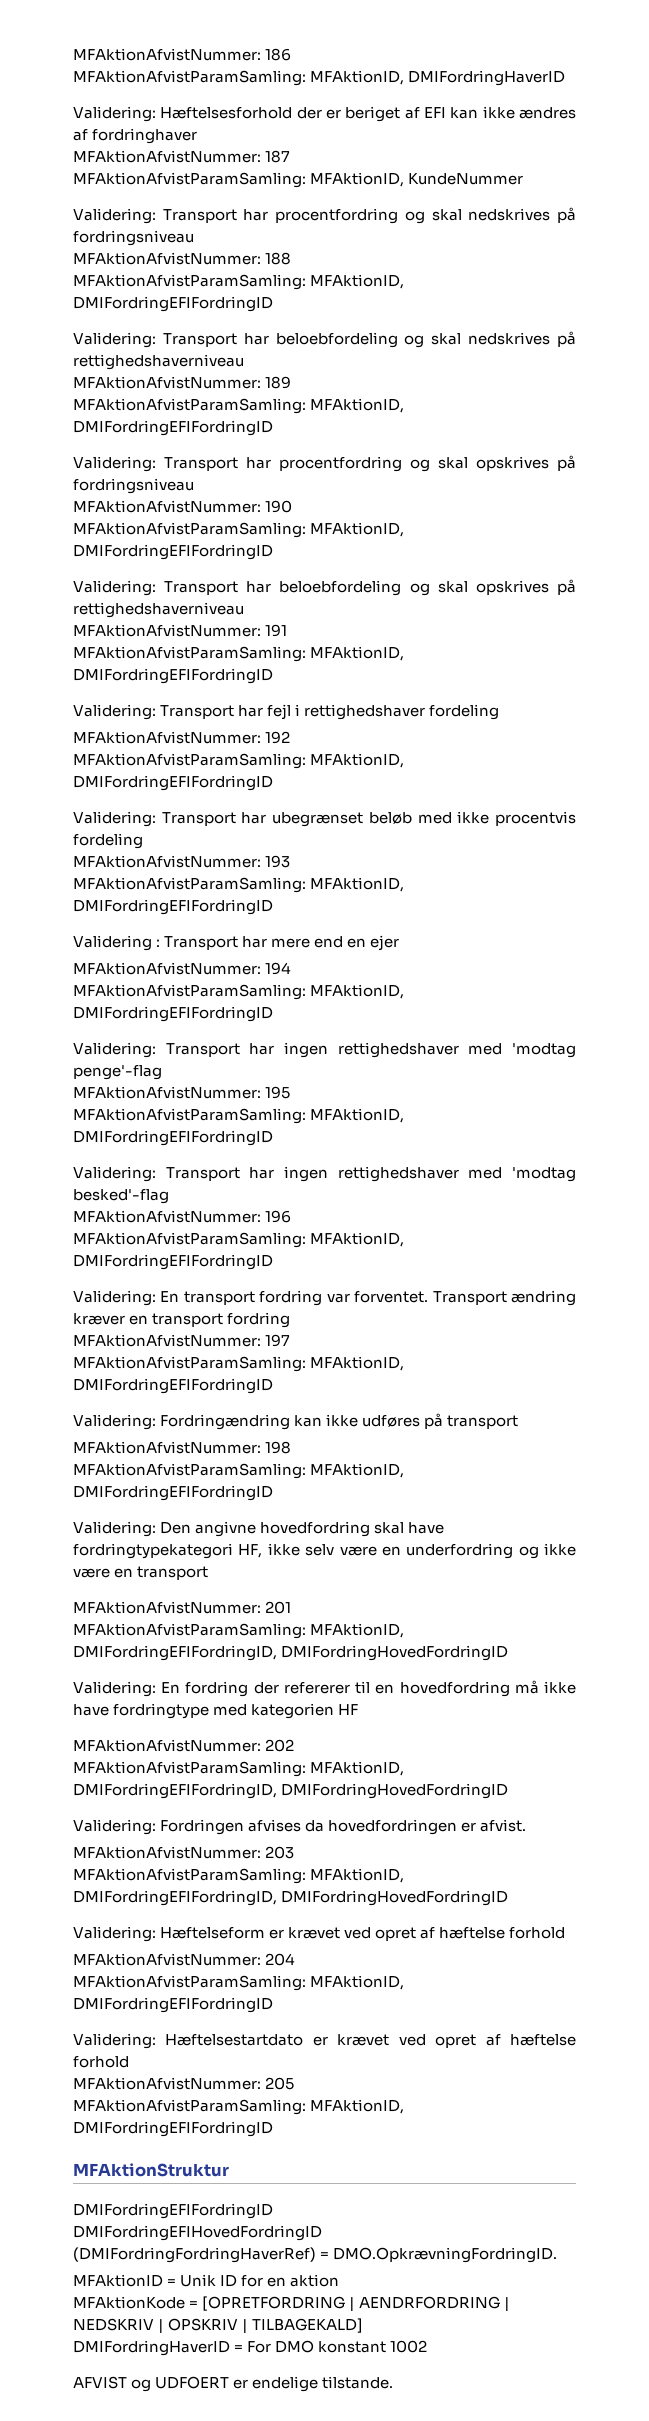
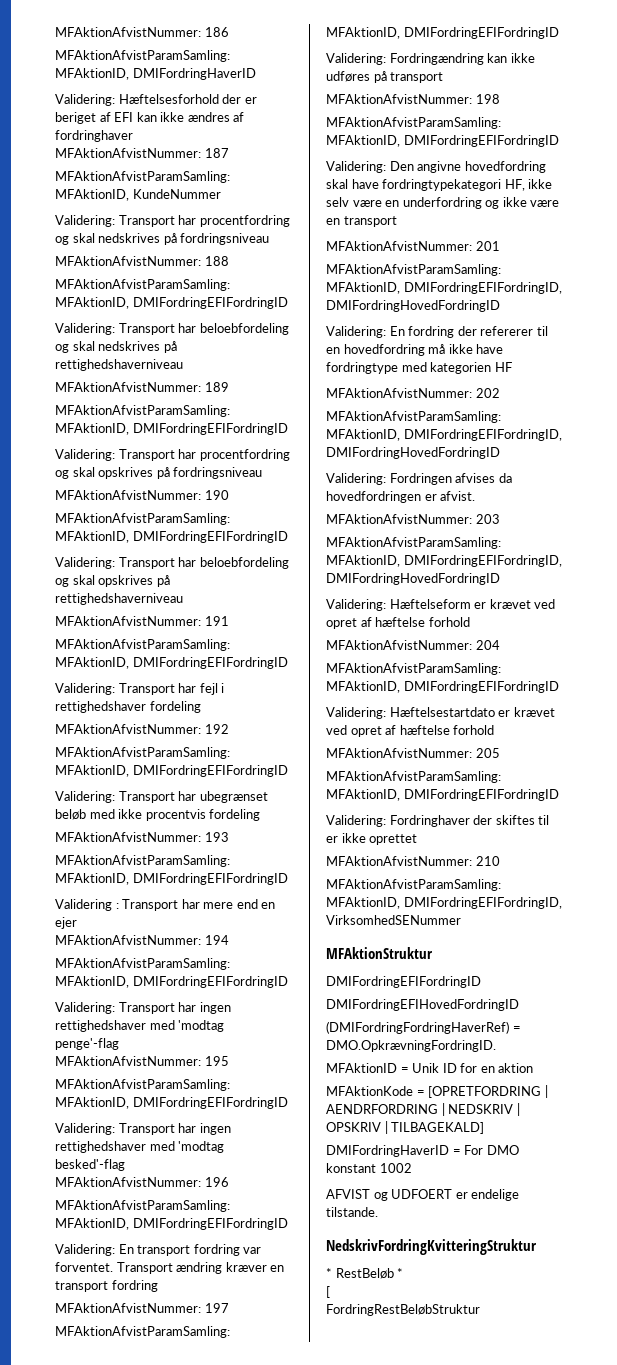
(273, 2129) none -> [326,815,550,827] [326,833,418,845] [326,856,500,866] [326,879,501,891] [326,897,562,909] [326,915,461,925] // Validering: Fordringhaver der skiftes til er ikke oprettet // MFAktionAfvistNummer: 210 // MFAktionAfvistParamSamling: MFAktionID, DMIFordringEFIFordringID, VirksomhedSENummer
(394, 2382) none -> [326,1239,537,1255] [326,1268,404,1279] [326,1286,330,1298] [326,1304,480,1316] // NedskrivFordringKvitteringStruktur // * RestBeløb * // [ // FordringRestBeløbStruktur

